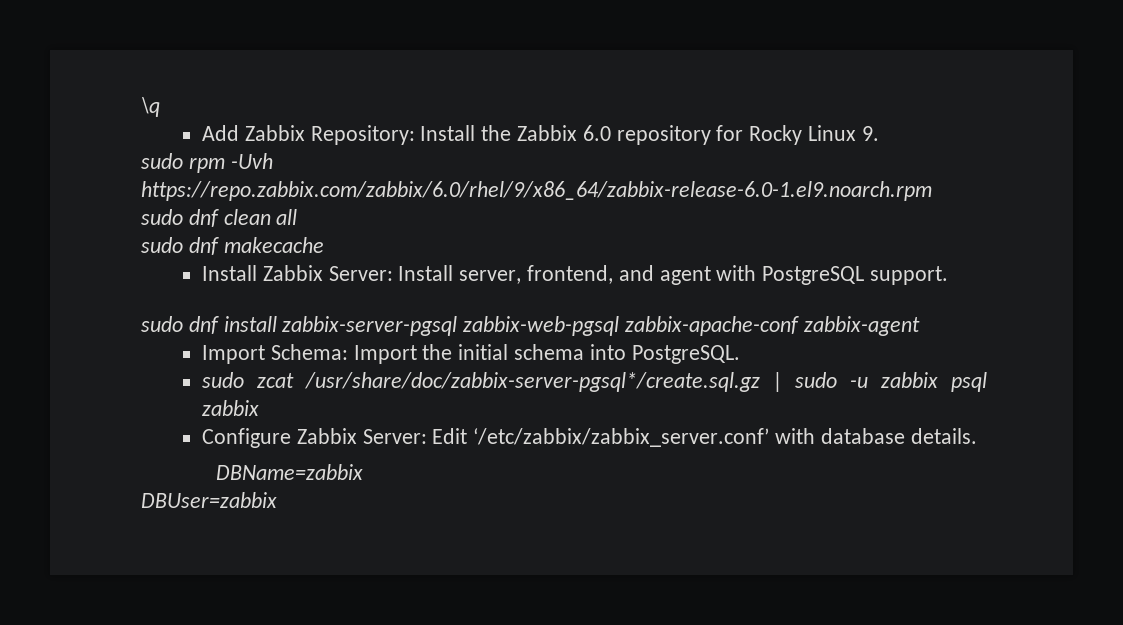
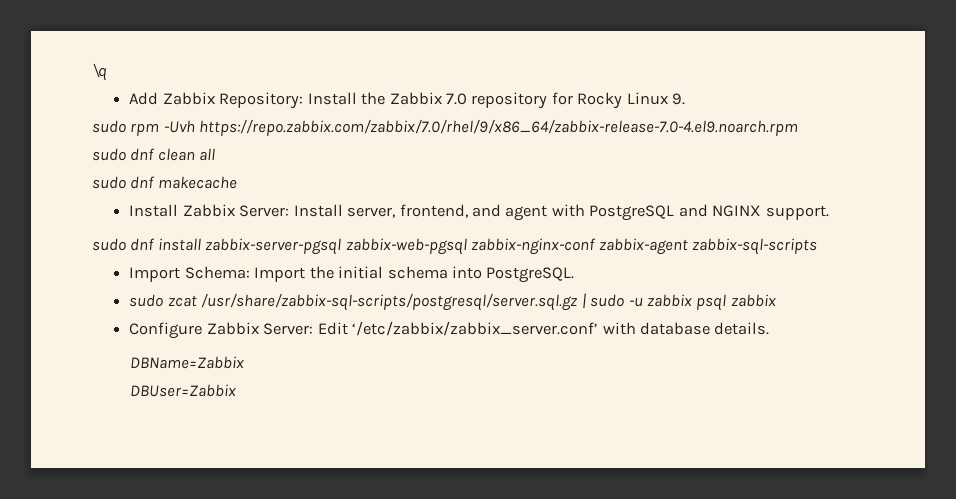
[582,125,611,141] 6.0 -> [446,93,468,105] 7.0
[141,181,932,201] https://repo.zabbix.com/zabbix/6.0/rhel/9/x86_64/zabbix-release-6.0-1.el9.noarch.rpm -> [199,119,799,136] https://repo.zabbix.com/zabbix/7.0/rhel/9/x86_64/zabbix-release-7.0-4.el9.noarch.rpm
(865, 275) none -> [678,204,762,217] and NGINX
[625,316,800,336] zabbix-apache-conf -> [471,238,597,255] zabbix-nginx-conf
(920, 326) none -> [692,238,818,255] zabbix-sql-scripts
[304,372,760,392] /usr/share/doc/zabbix-server-pgsql*/create.sql.gz -> [201,293,579,311] /usr/share/zabbix-sql-scripts/postgresql/server.sql.gz
[215,464,363,480] [141,492,277,508] DBName=zabbix // DBUser=zabbix -> [130,356,245,369] [130,384,237,397] DBName=Zabbix // DBUser=Zabbix

